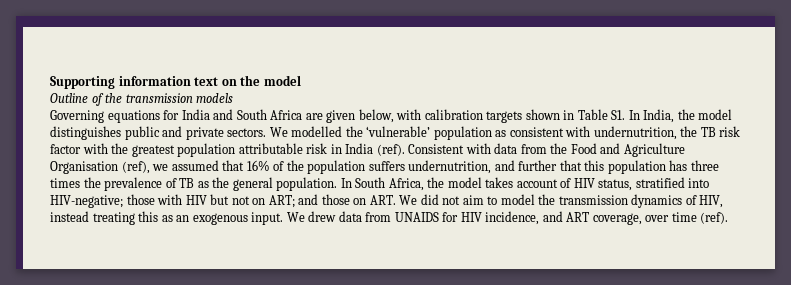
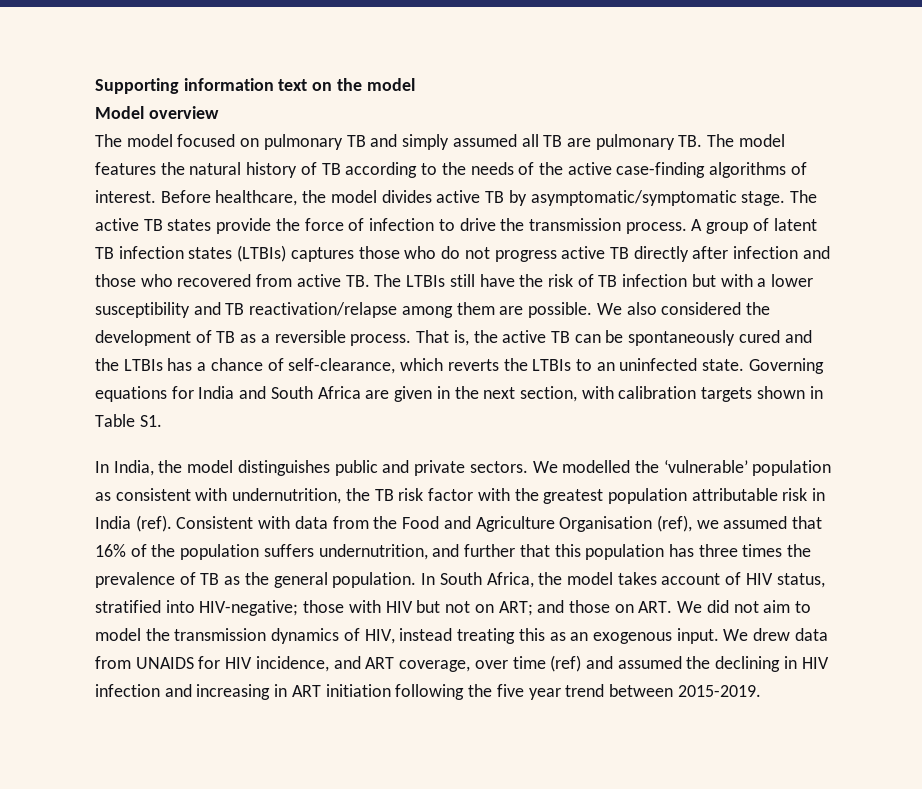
[50,93,234,106] Outline of the transmission models // -> [95,106,219,119] [95,134,785,150] [95,162,807,178] [95,190,817,206] [95,218,817,234] [95,245,830,262] [95,274,814,287] [95,302,770,318] [95,330,812,346] [95,358,745,374] Model overview // The model focused on pulmonary TB and simply assumed all TB are pulmonary TB. The model features the natural history of TB according to the needs of the active case-finding algorithms of interest. Before healthcare, the model divides active TB by asymptomatic/symptomatic stage. The active TB states provide the force of infection to drive the transmission process. A group of latent TB infection states (LTBIs) captures those who do not progress active TB directly after infection and those who recovered from active TB. The LTBIs still have the risk of TB infection but with a lower susceptibility and TB reactivation/relapse among them are possible. We also considered the development of TB as a reversible process. That is, the active TB can be spontaneously cured and the LTBIs has a chance of self-clearance, which reverts the LTBIs to an uninfected state.
[358,109,394,123] below, -> [436,386,577,402] in the next section,
(626, 115) none -> (162, 421) //
[700,212,729,224] (ref). -> [550,655,829,672] [95,684,761,700] (ref) and assumed the declining in HIV infection and increasing in ART initiation following the five year trend between 2015-2019.

